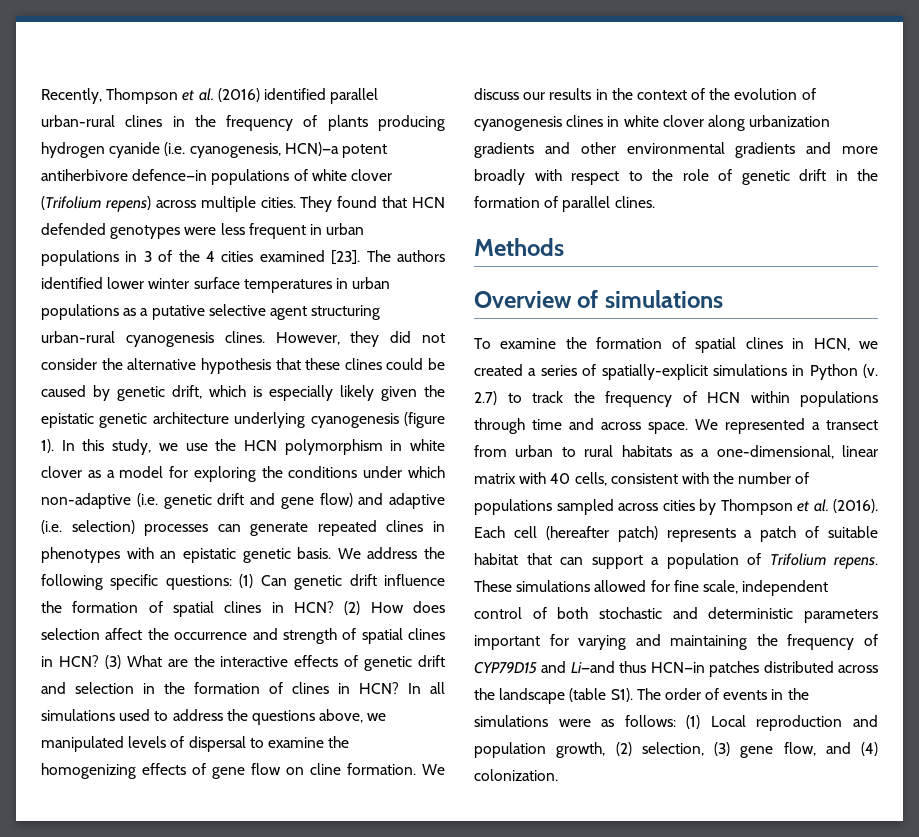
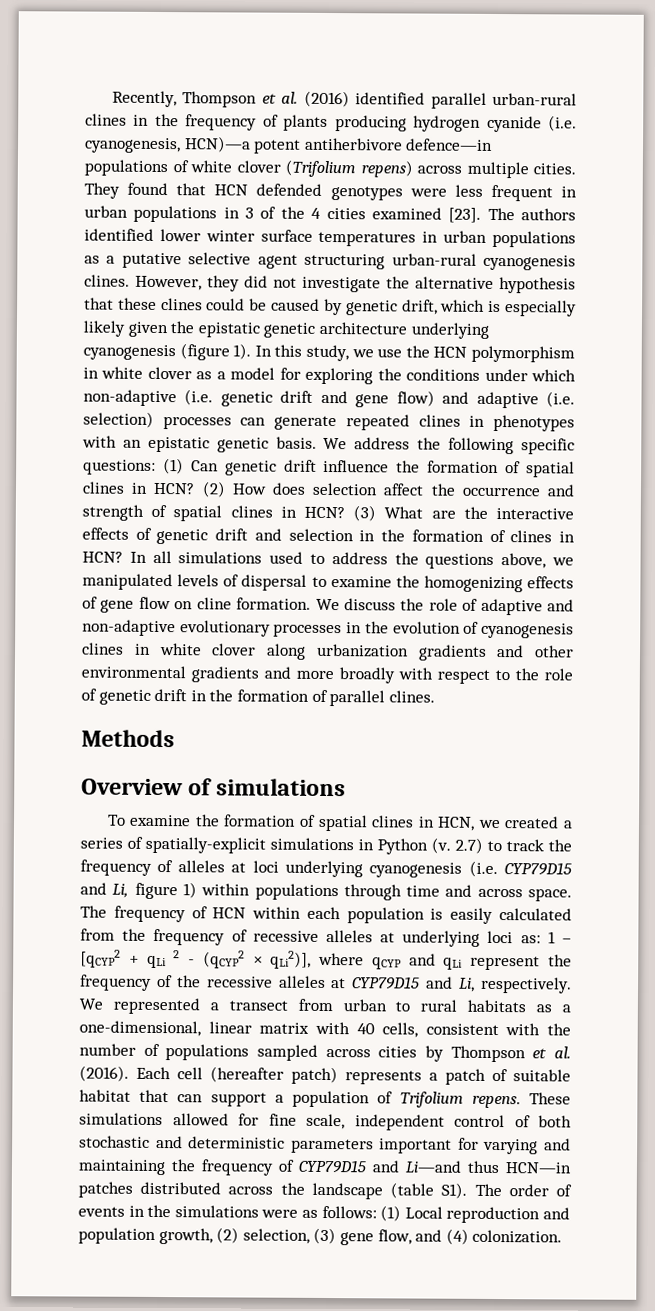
[41,358,97,370] consider -> [302,276,381,293] investigate
[523,88,706,100] our results in the context of -> [400,598,574,616] [82,619,363,638] the role of adaptive and non-adaptive evolutionary processes in
[707,392,740,403] HCN -> [177,860,572,878] [80,882,197,900] alleles at loci underlying cyanogenesis (i.e. CYP79D15 and Li, figure 1)
(688, 428) none -> [80,905,572,924] [80,928,572,947] [80,949,181,969] [188,950,572,971] [80,974,573,994] The frequency of HCN within each population is easily calculated from the frequency of recessive alleles at underlying loci as: 1 – [qCYP2 + qLi 2 - (qCYP2 × qLi2)], where qCYP and qLi represent the frequency of the recessive alleles at CYP79D15 and Li, respectively.

